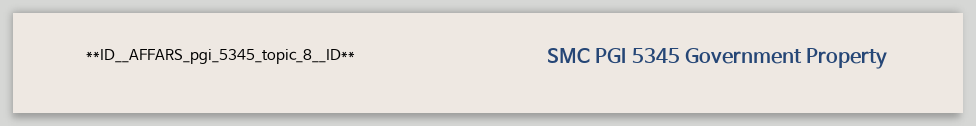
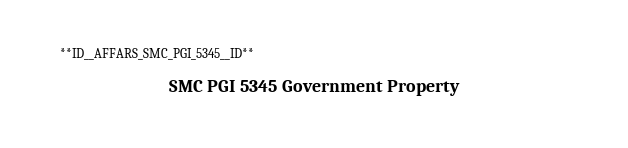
[86,49,355,64] **ID__AFFARS_pgi_5345_topic_8__ID** -> [60,48,254,60] **ID__AFFARS_SMC_PGI_5345__ID**

